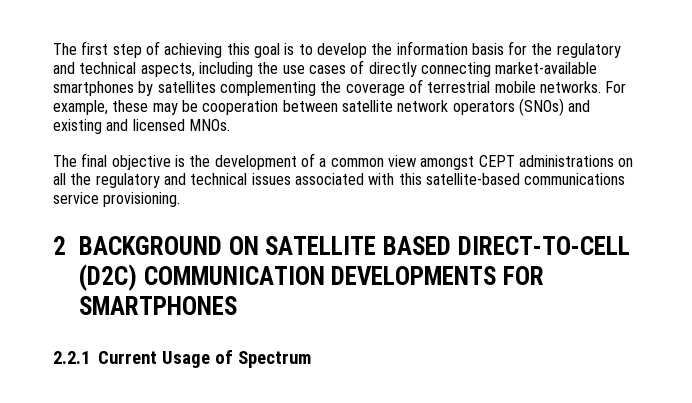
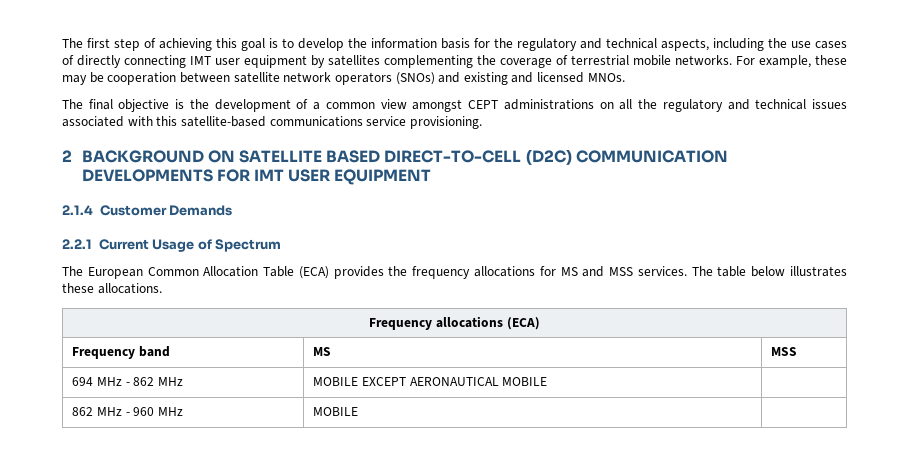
[495,62,598,74] [53,81,134,96] market-available smartphones -> [190,55,307,68] IMT user equipment
[78,296,237,315] SMARTPHONES -> [254,169,432,185] [62,205,233,216] IMT USER EQUIPMENT // 2.1.4 Customer Demands
(311, 359) none -> [62,266,848,279] [62,283,162,294] [369,316,540,330] [72,346,170,359] [313,347,332,356] [771,347,798,356] [72,377,183,386] [313,377,548,386] [72,407,183,416] [313,407,359,416] // The European Common Allocation Table (ECA) provides the frequency allocations for MS and MSS services. The table below illustrates these allocations. // Frequency allocations (ECA) // Frequency band | MS | MSS // 694 MHz - 862 MHz | MOBILE EXCEPT AERONAUTICAL MOBILE | // 862 MHz - 960 MHz | MOBILE |

